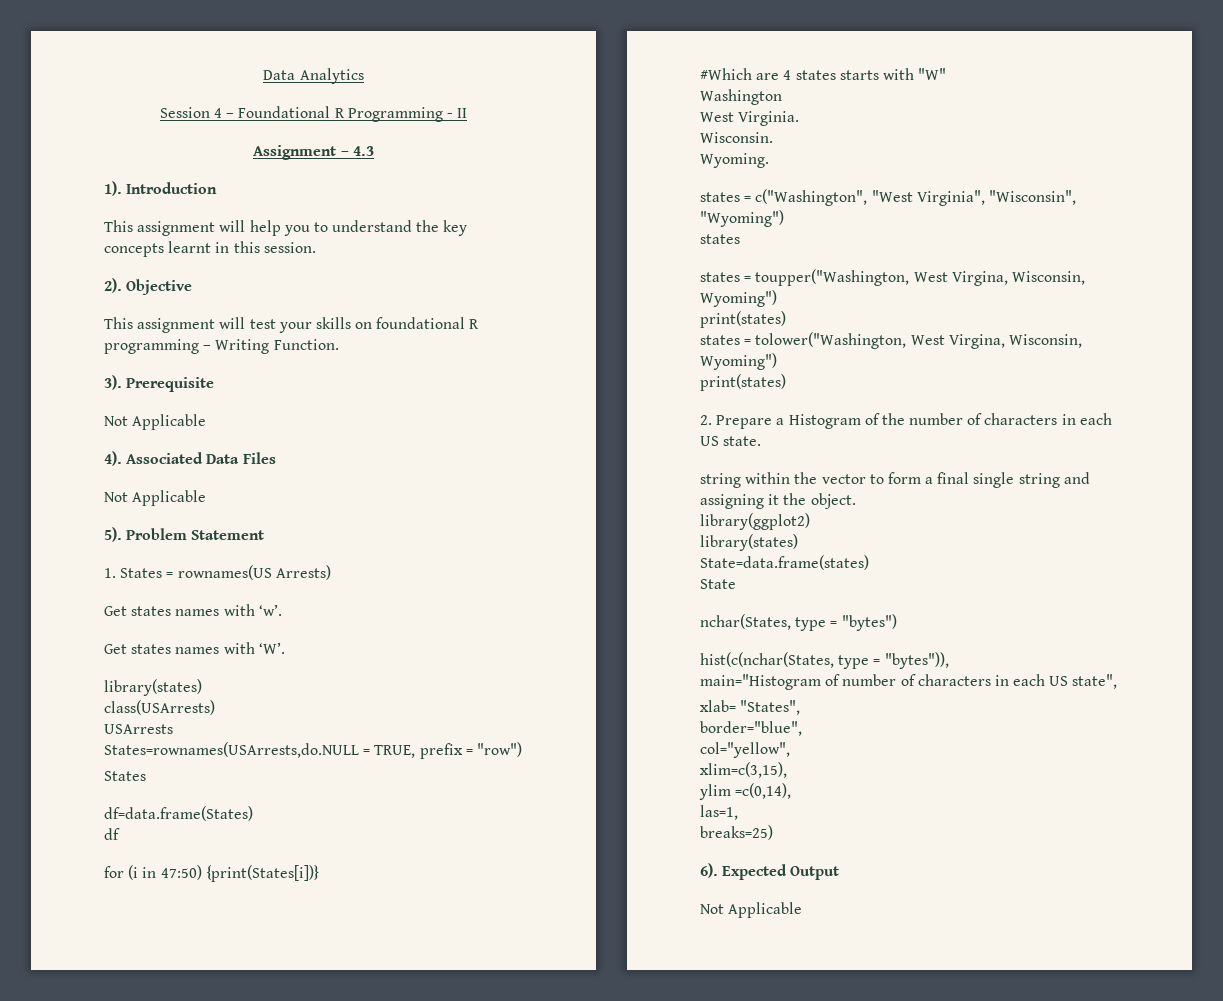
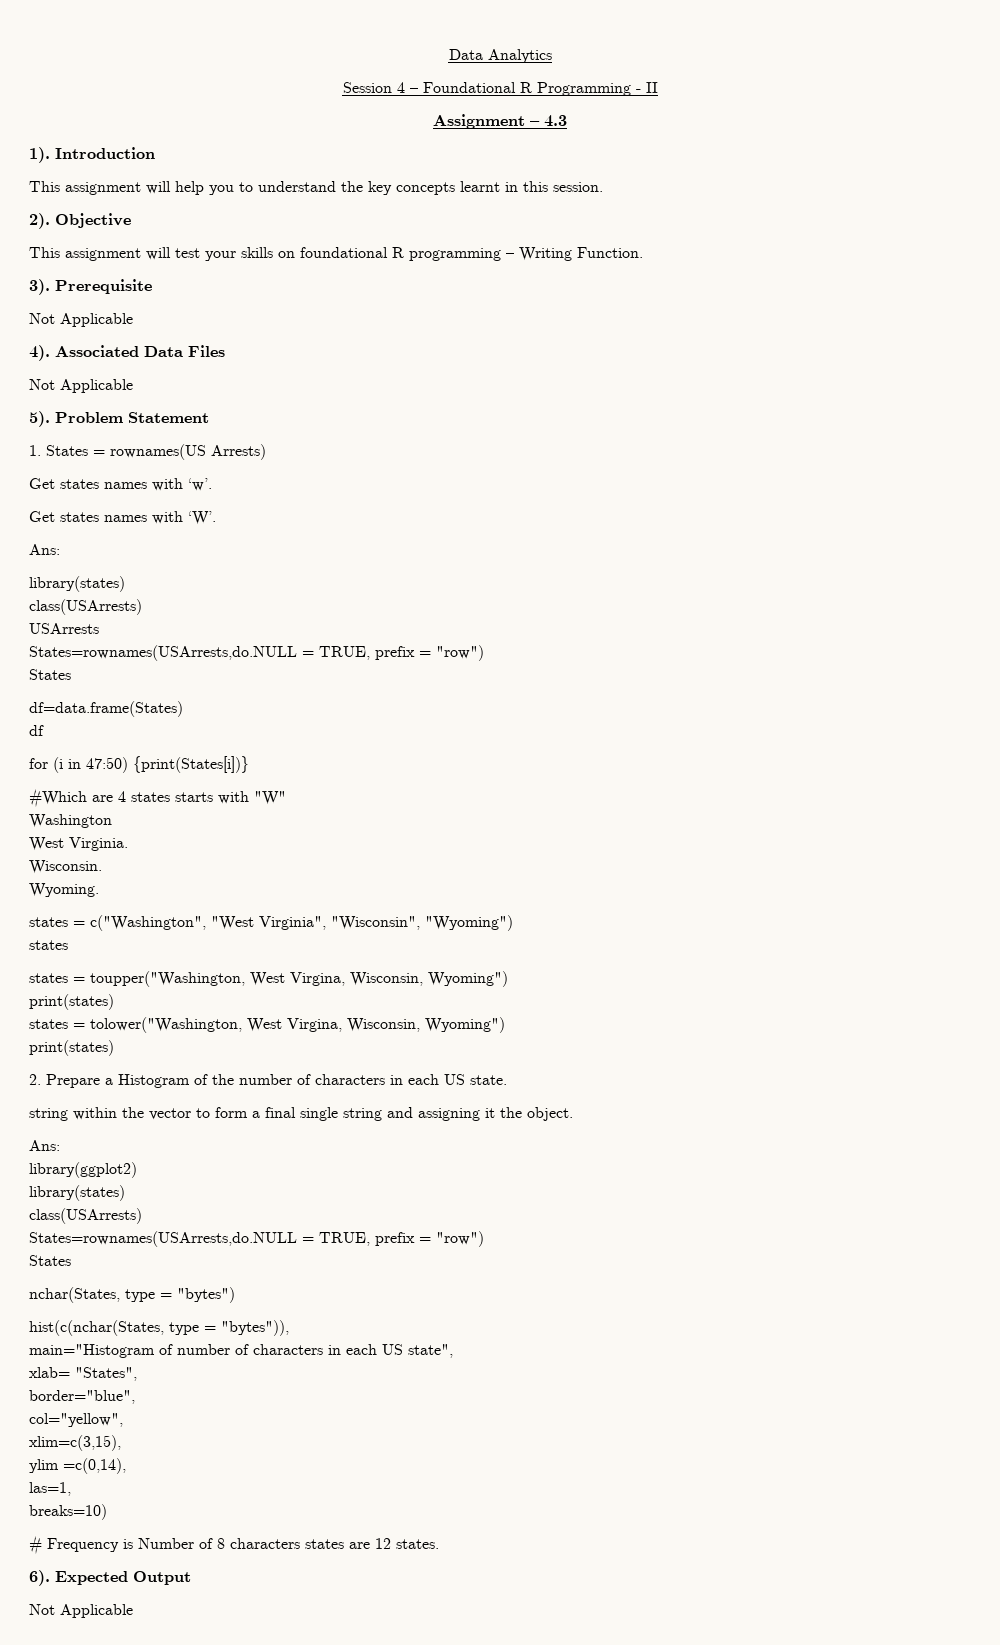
(285, 648) none -> [29,544,60,555] // Ans:
(856, 501) none -> [29,1140,60,1151] // Ans:
[700,555,869,570] [700,579,736,589] State=data.frame(states) // State -> [29,1208,142,1224] [29,1231,484,1247] [29,1255,71,1266] class(USArrests) // States=rownames(USArrests,do.NULL = TRUE, prefix = "row") // States
[700,825,773,840] breaks=25) -> [29,1504,107,1520] [29,1535,439,1555] breaks=10) // # Frequency is Number of 8 characters states are 12 states.

